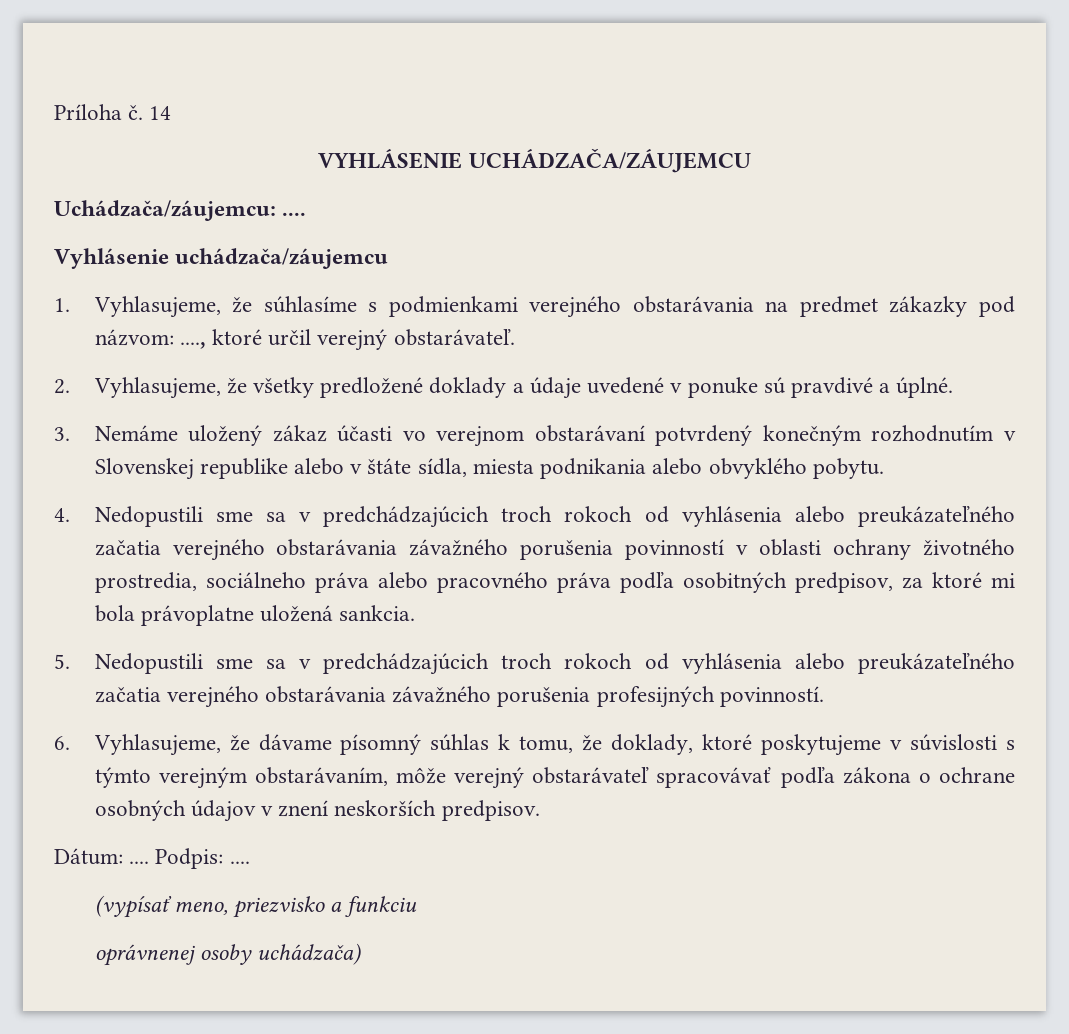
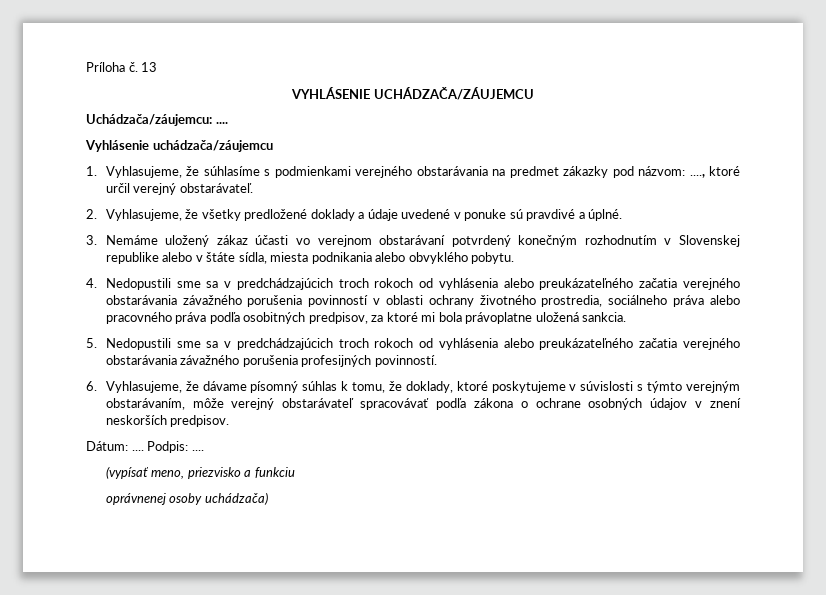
[149,106,172,120] 14 -> [141,62,158,72] 13

